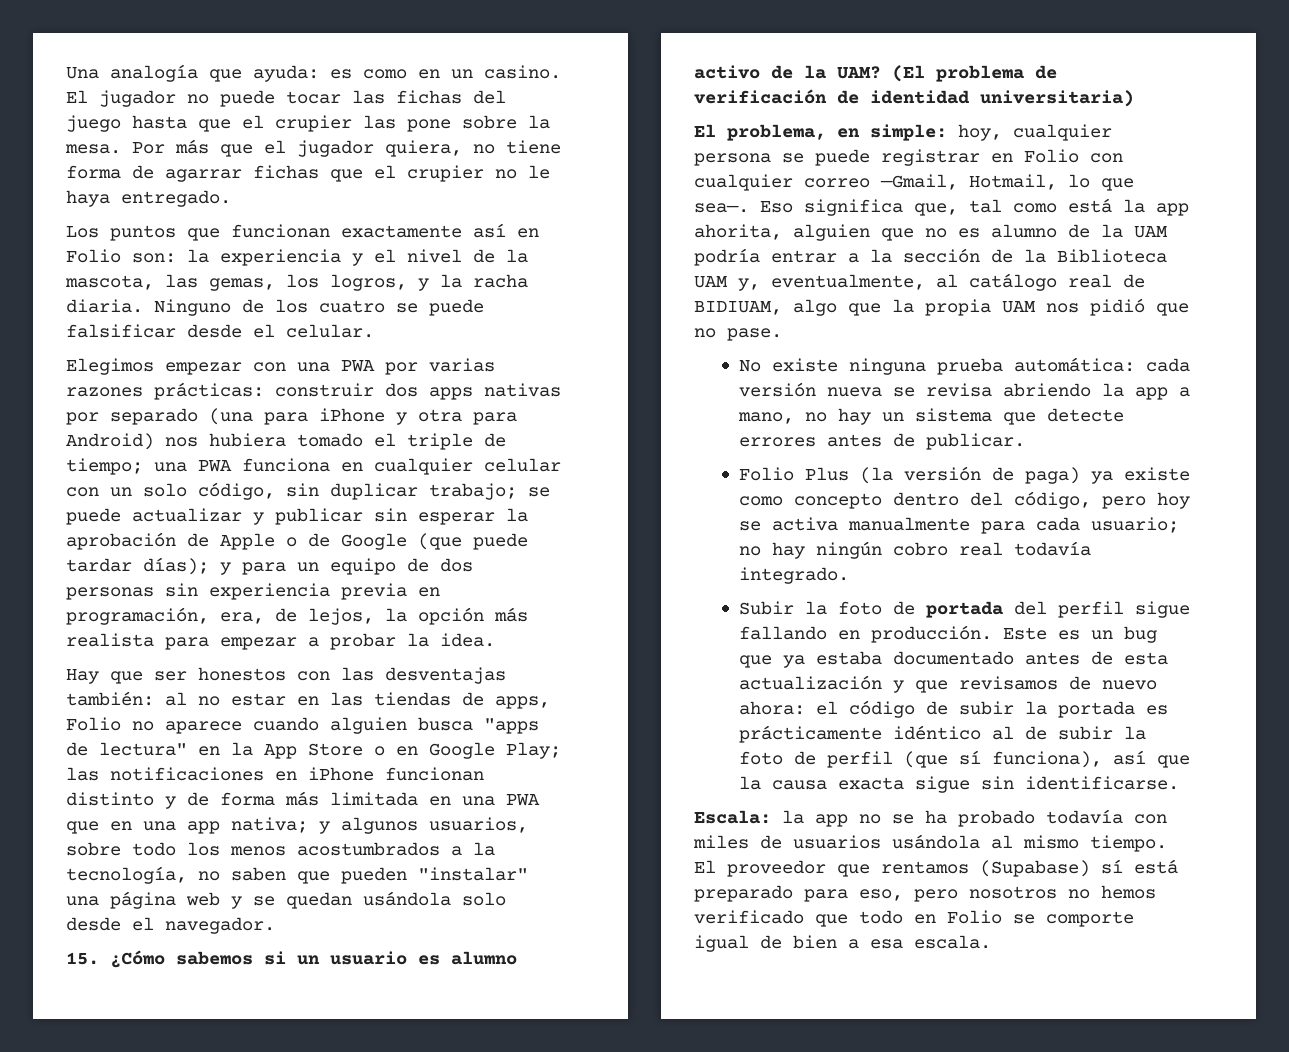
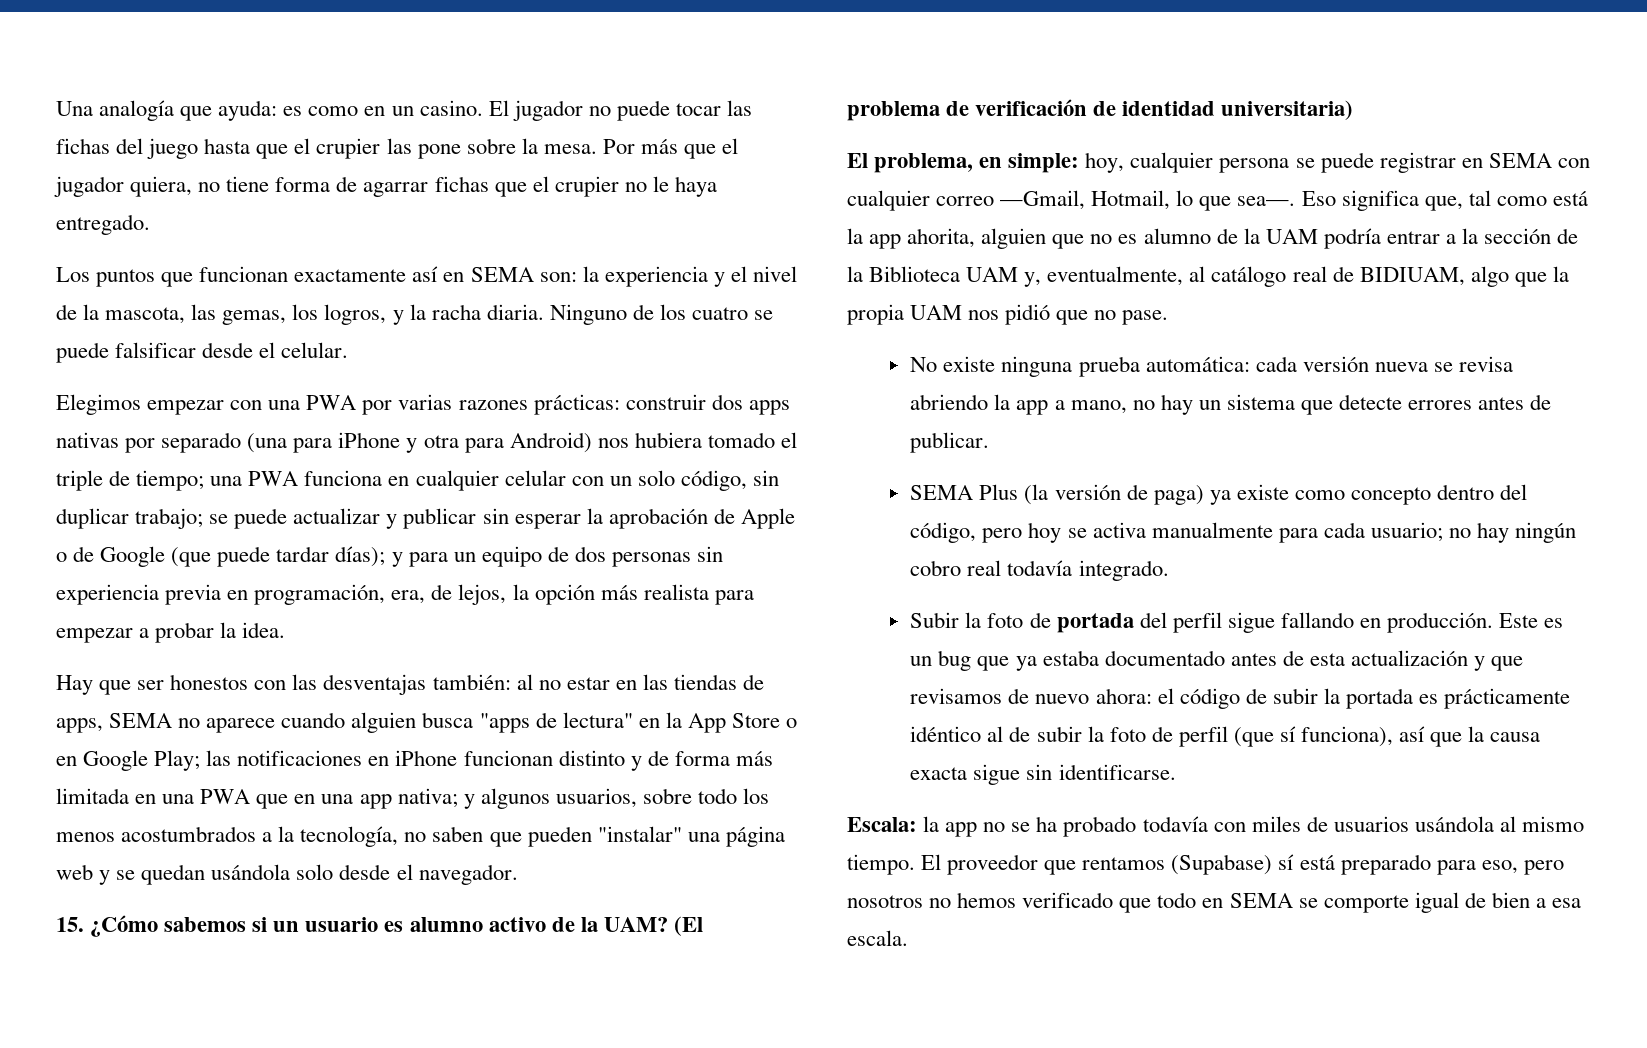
[66,249,121,263] Folio -> [470,267,534,282] SEMA
[66,717,121,731] Folio -> [109,713,173,728] SEMA
[1024,149,1079,163] Folio -> [1488,153,1552,168] SEMA
[739,467,795,481] Folio -> [910,485,974,500] SEMA
[947,910,1002,924] Folio -> [1229,893,1293,908] SEMA

